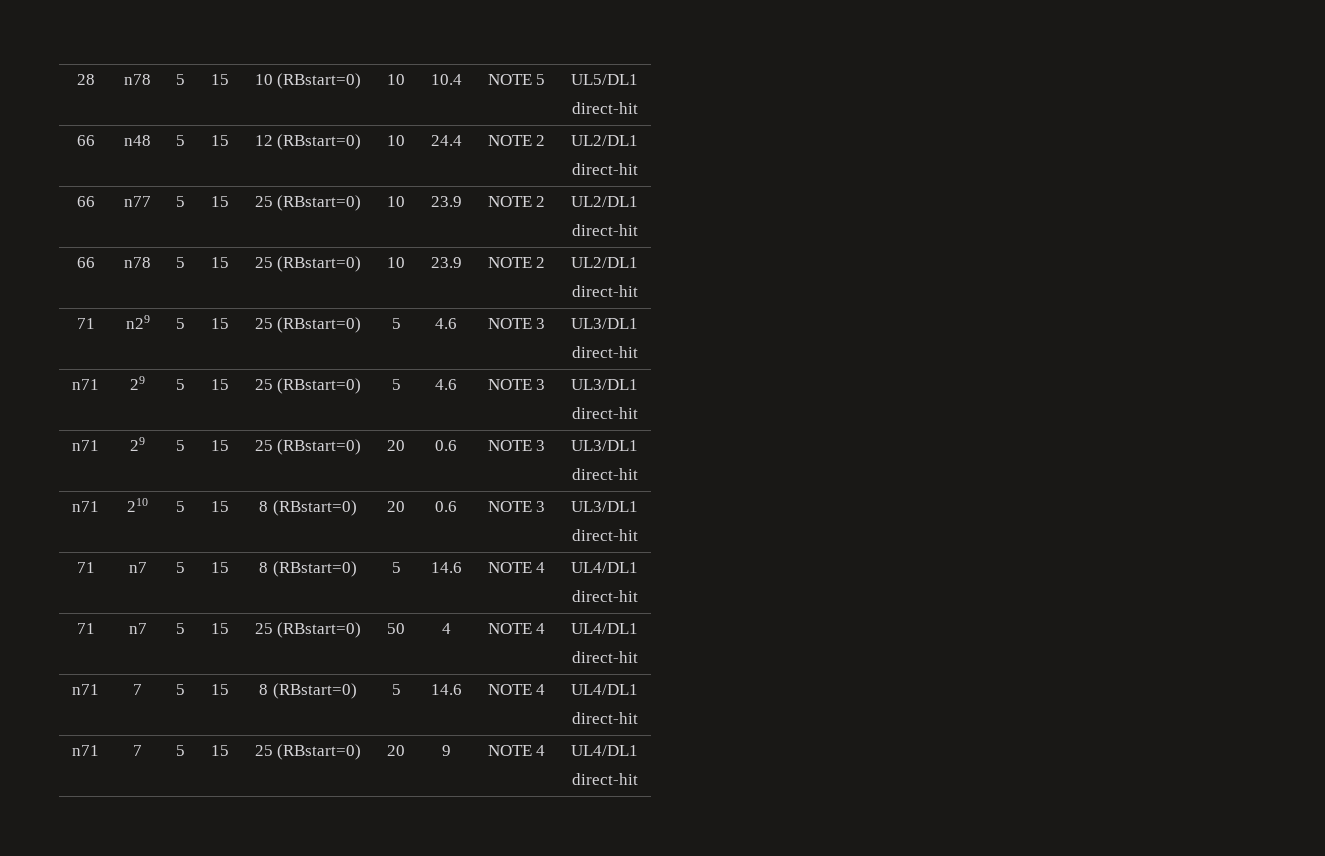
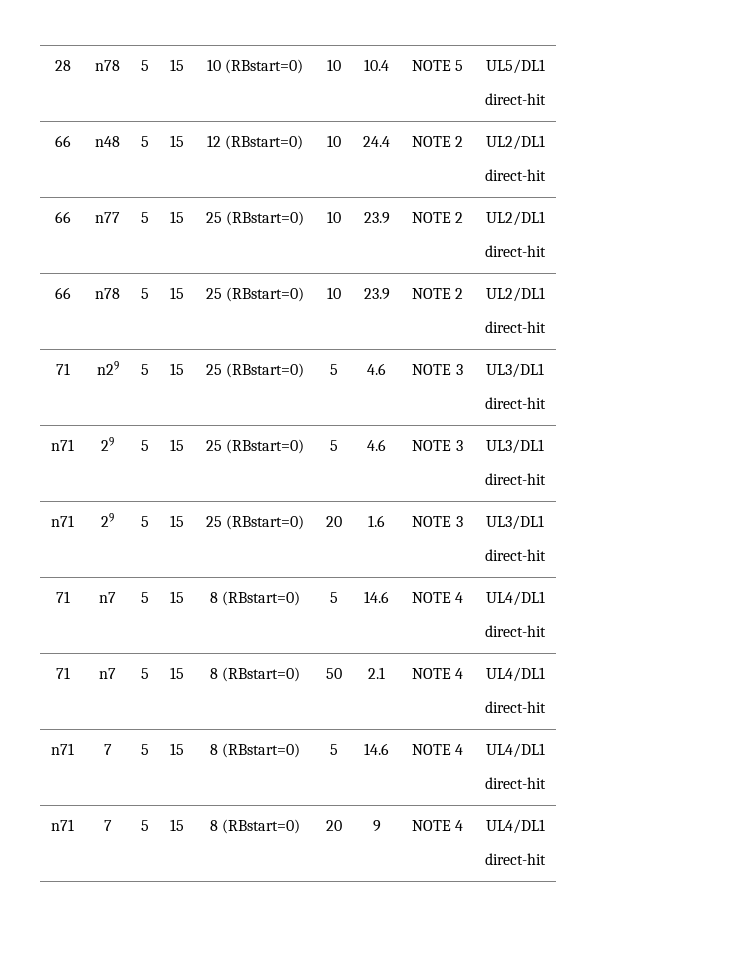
[435,440,457,451] [487,440,546,451] [571,440,638,451] [571,468,638,480] [72,501,99,512] [127,498,148,512] [176,501,185,512] [210,501,229,512] [259,500,357,516] [387,501,405,512] [435,501,457,512] 0.6 | NOTE 3 | UL3/DL1 // direct-hit // n71 | 210 | 5 | 15 | 8 (RBstart=0) | 20 | 0.6 -> [368,515,385,527] 1.6
[254,623,273,634] 25 -> [209,668,218,679] 8
[441,623,451,634] 4 -> [368,667,385,679] 2.1
[254,745,273,756] 25 -> [209,820,218,831] 8

